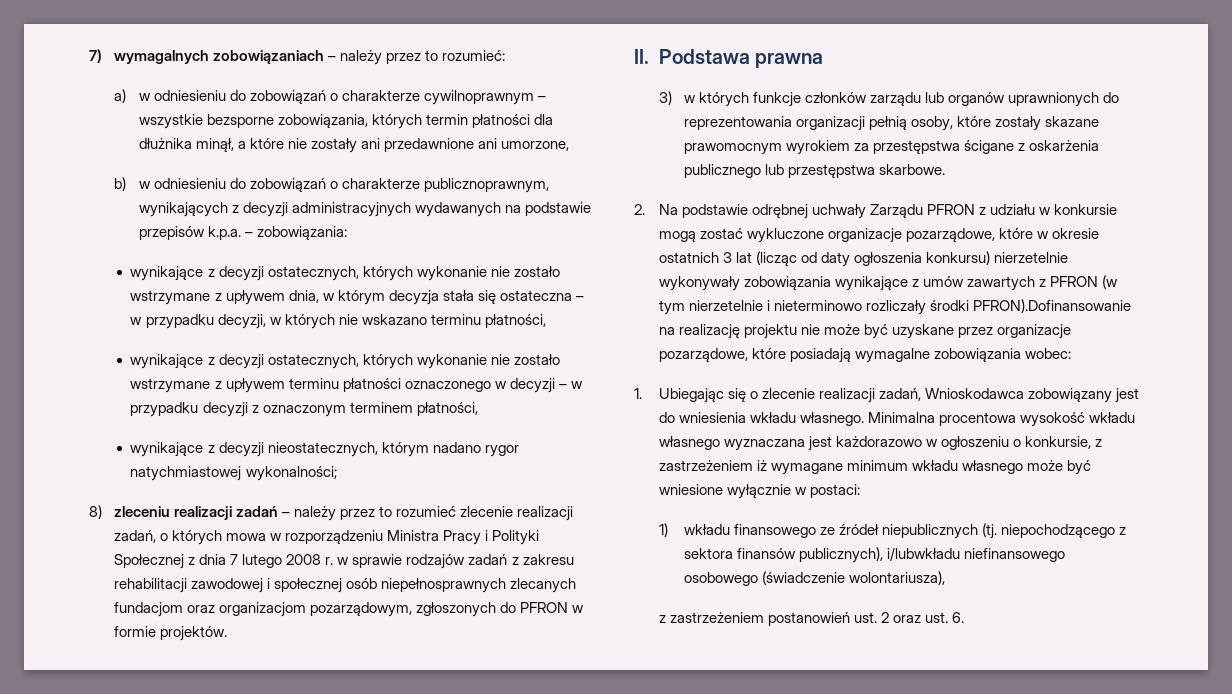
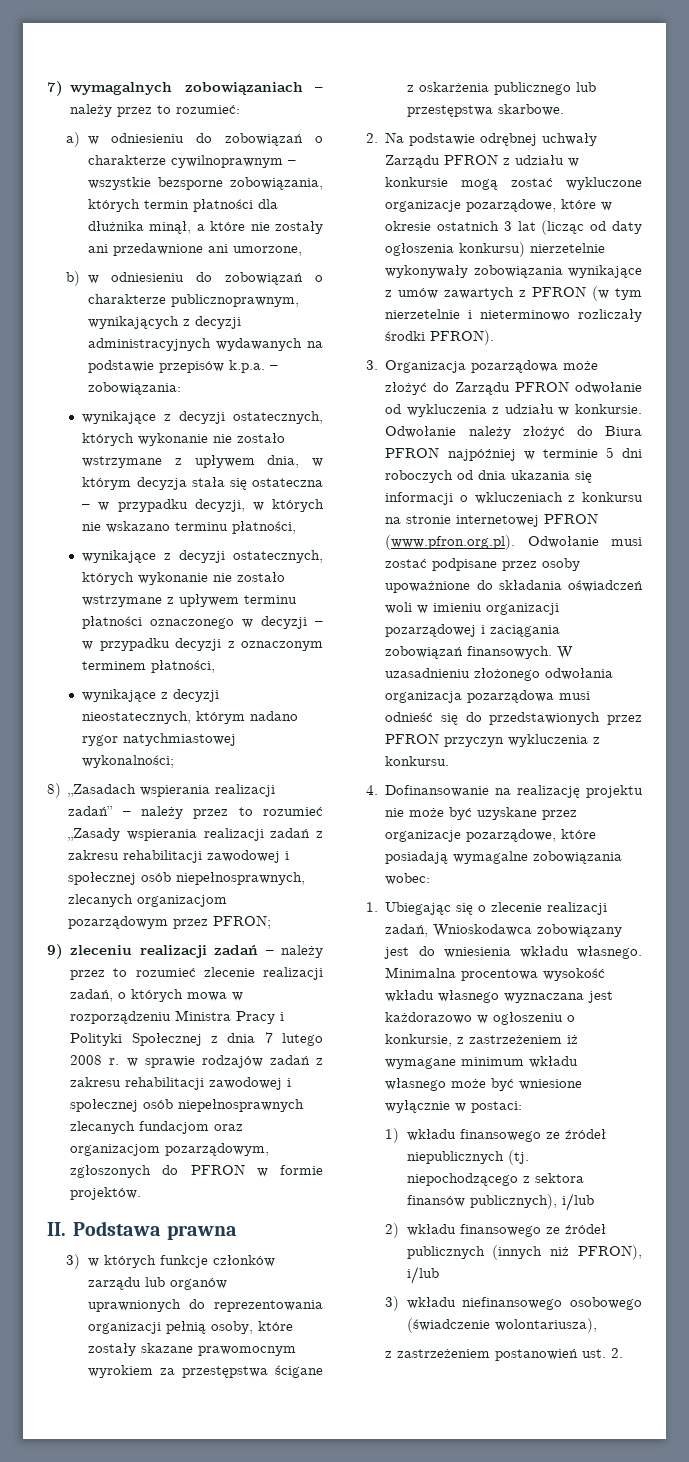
(102, 512) none -> [68,784,276,797] [68,806,323,819] [68,828,323,841] [68,850,290,863] [68,872,306,885] [68,894,228,907] [68,915,272,929] [47,944,63,959] „Zasadach wspierania realizacji zadań” – należy przez to rozumieć „Zasady wspierania realizacji zadań z zakresu rehabilitacji zawodowej i społecznej osób niepełnosprawnych, zlecanych organizacjom pozarządowym przez PFRON; // 9)
[973,299,1132,313] PFRON).Dofinansowanie -> [430,330,495,345] [366,360,599,373] [385,381,642,395] [385,404,642,417] [385,426,642,439] [385,447,642,461] [385,470,593,483] [385,492,643,505] [385,513,599,527] [385,535,642,550] [385,558,581,571] [385,580,643,593] [385,602,560,615] [385,624,561,637] [385,646,574,659] [385,668,614,681] [385,690,591,703] [385,712,642,725] [385,733,601,747] [385,756,450,766] [366,785,490,797] PFRON). // 3. Organizacja pozarządowa może złożyć do Zarządu PFRON odwołanie od wykluczenia z udziału w konkursie. Odwołanie należy złożyć do Biura PFRON najpóźniej w terminie 5 dni roboczych od dnia ukazania się informacji o wkluczeniach z konkursu na stronie internetowej PFRON (www.pfron.org.pl). Odwołanie musi zostać podpisane przez osoby upoważnione do składania oświadczeń woli w imieniu organizacji pozarządowej i zaciągania zobowiązań finansowych. W uzasadnieniu złożonego odwołania organizacja pozarządowa musi odnieść się do przedstawionych przez PFRON przyczyn wykluczenia z konkursu. // 4. Dofinansowanie
[887,547,961,561] i/lubwkładu -> [561,1193,594,1211] [385,1223,606,1238] [406,1245,642,1260] [406,1266,439,1284] [385,1296,456,1311] i/lub // 2) wkładu finansowego ze źródeł publicznych (innych niż PFRON), i/lub // 3) wkładu
[881,612,965,623] 2 oraz ust. 6. -> [611,1348,624,1358] 2.

